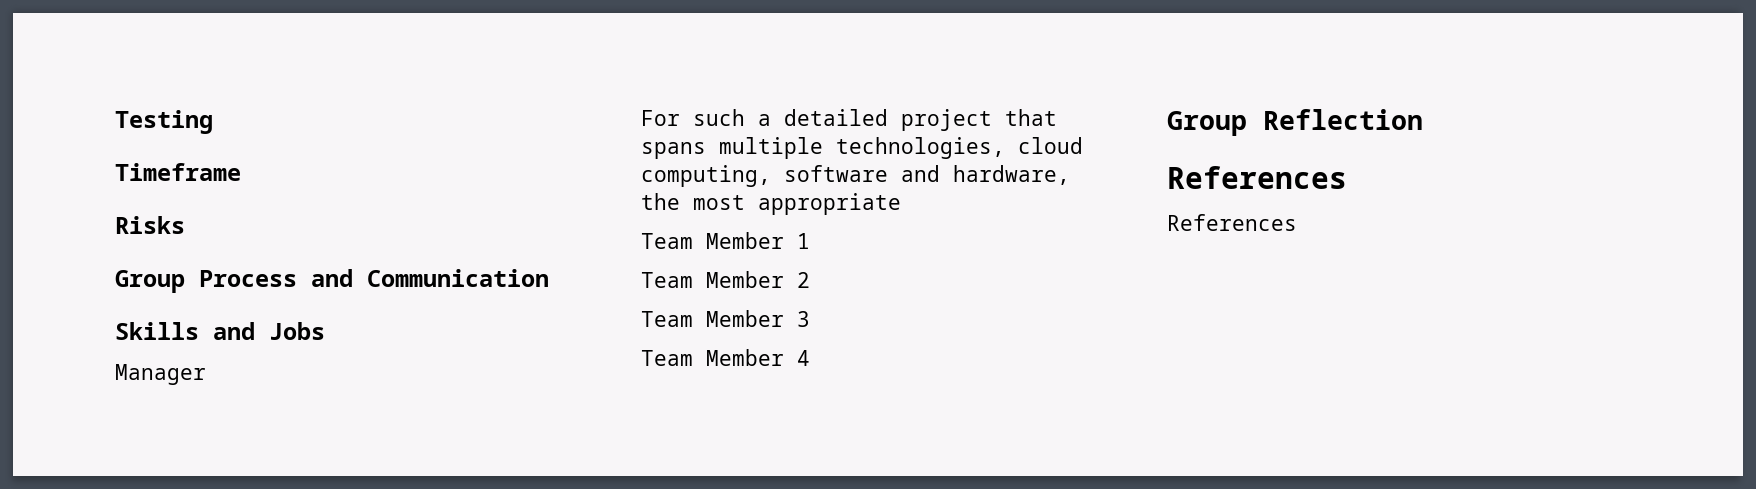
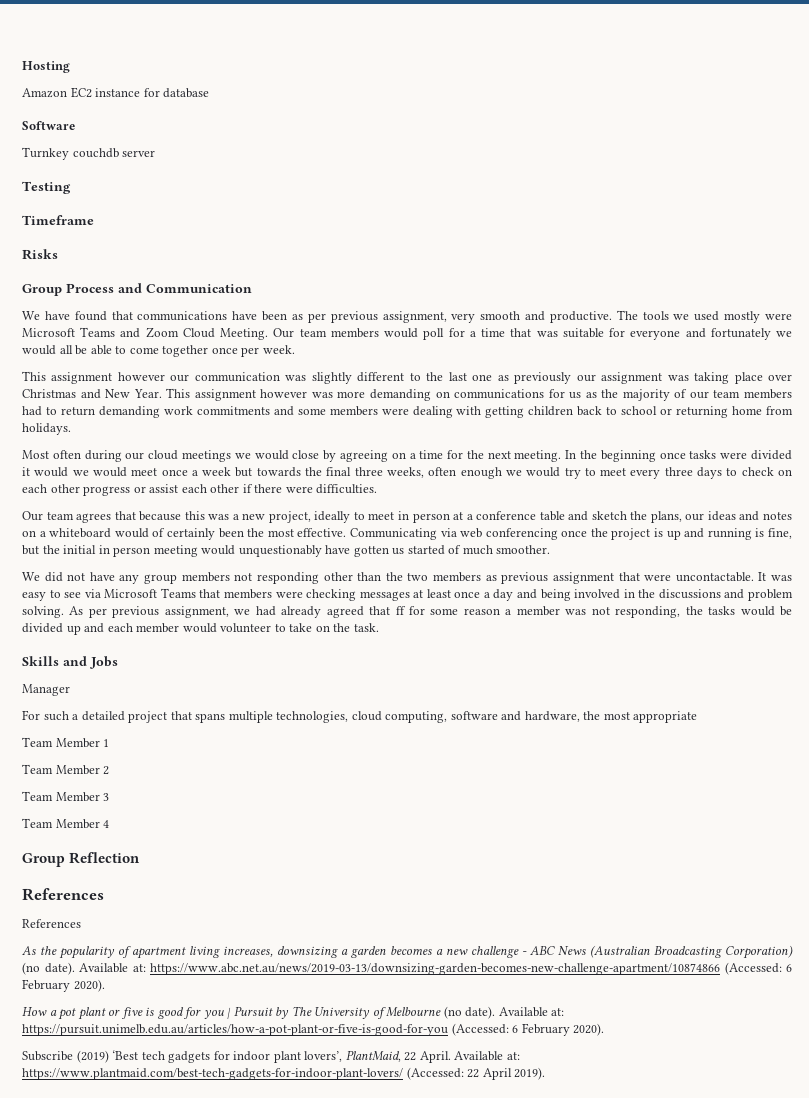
(115, 122) none -> [22,61,70,73] [22,87,210,98] [22,121,75,130] [22,147,156,160] Hosting // Amazon EC2 instance for database // Software // Turnkey couchdb server //
(549, 278) none -> [22,310,793,323] [22,327,792,340] [22,345,295,357] [22,371,792,384] [22,388,792,401] [22,406,794,418] [22,423,71,435] [22,450,792,462] [22,467,792,479] [22,484,378,496] [22,511,793,523] [22,528,793,540] [22,545,551,557] [22,572,792,584] [22,588,794,601] [22,606,793,618] [22,623,379,635] // We have found that communications have been as per previous assignment, very smooth and productive. The tools we used mostly were Microsoft Teams and Zoom Cloud Meeting. Our team members would poll for a time that was suitable for everyone and fortunately we would all be able to come together once per week. // This assignment however our communication was slightly different to the last one as previously our assignment was taking place over Christmas and New Year. This assignment however was more demanding on communications for us as the majority of our team members had to return demanding work commitments and some members were dealing with getting children back to school or returning home from holidays. // Most often during our cloud meetings we would close by agreeing on a time for the next meeting. In the beginning once tasks were divided it would we would meet once a week but towards the final three weeks, often enough we would try to meet every three days to check on each other progress or assist each other if there were difficulties. // Our team agrees that because this was a new project, ideally to meet in person at a conference table and sketch the plans, our ideas and notes on a whiteboard would of certainly been the most effective. Communicating via web conferencing once the project is up and running is fine, but the initial in person meeting would unquestionably have gotten us started of much smoother. // We did not have any group members not responding other than the two members as previous assignment that were uncontactable. It was easy to see via Microsoft Teams that members were checking messages at least once a day and being involved in the discussions and problem solving. As per previous assignment, we had already agreed that ff for some reason a member was not responding, the tasks would be divided up and each member would volunteer to take on the task.
(1297, 222) none -> [22,945,793,959] [22,962,792,975] [22,979,105,992] [22,1006,565,1020] [22,1023,605,1036] [22,1050,520,1063] [22,1067,546,1080] // As the popularity of apartment living increases, downsizing a garden becomes a new challenge - ABC News (Australian Broadcasting Corporation) (no date). Available at: https://www.abc.net.au/news/2019-03-13/downsizing-garden-becomes-new-challenge-apartment/10874866 (Accessed: 6 February 2020). // How a pot plant or five is good for you | Pursuit by The University of Melbourne (no date). Available at: https://pursuit.unimelb.edu.au/articles/how-a-pot-plant-or-five-is-good-for-you (Accessed: 6 February 2020). // Subscribe (2019) ‘Best tech gadgets for indoor plant lovers’, PlantMaid, 22 April. Available at: https://www.plantmaid.com/best-tech-gadgets-for-indoor-plant-lovers/ (Accessed: 22 April 2019).

